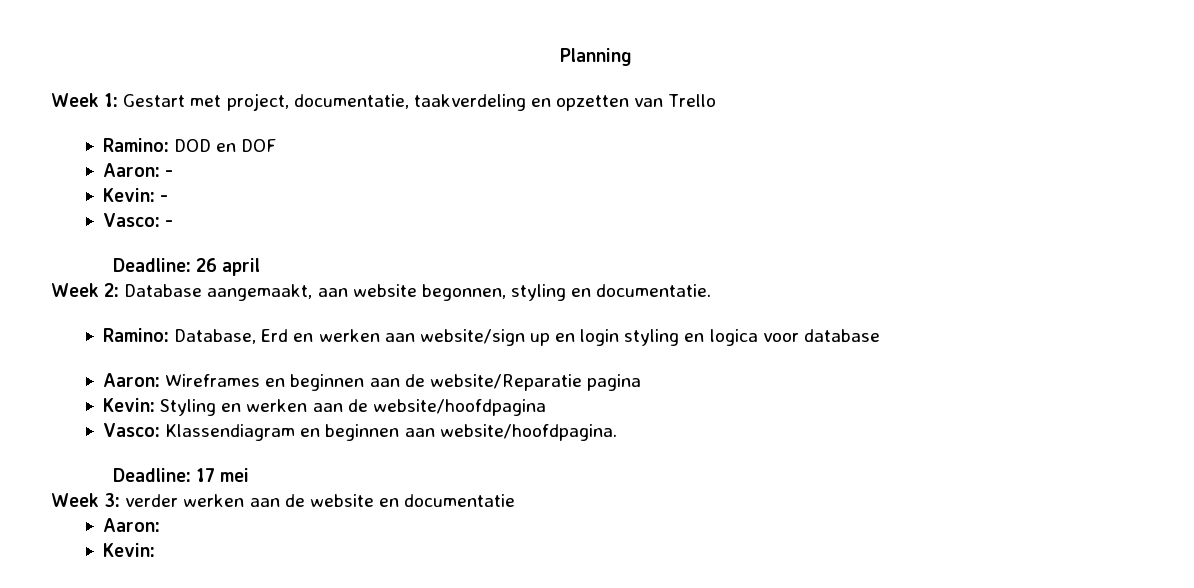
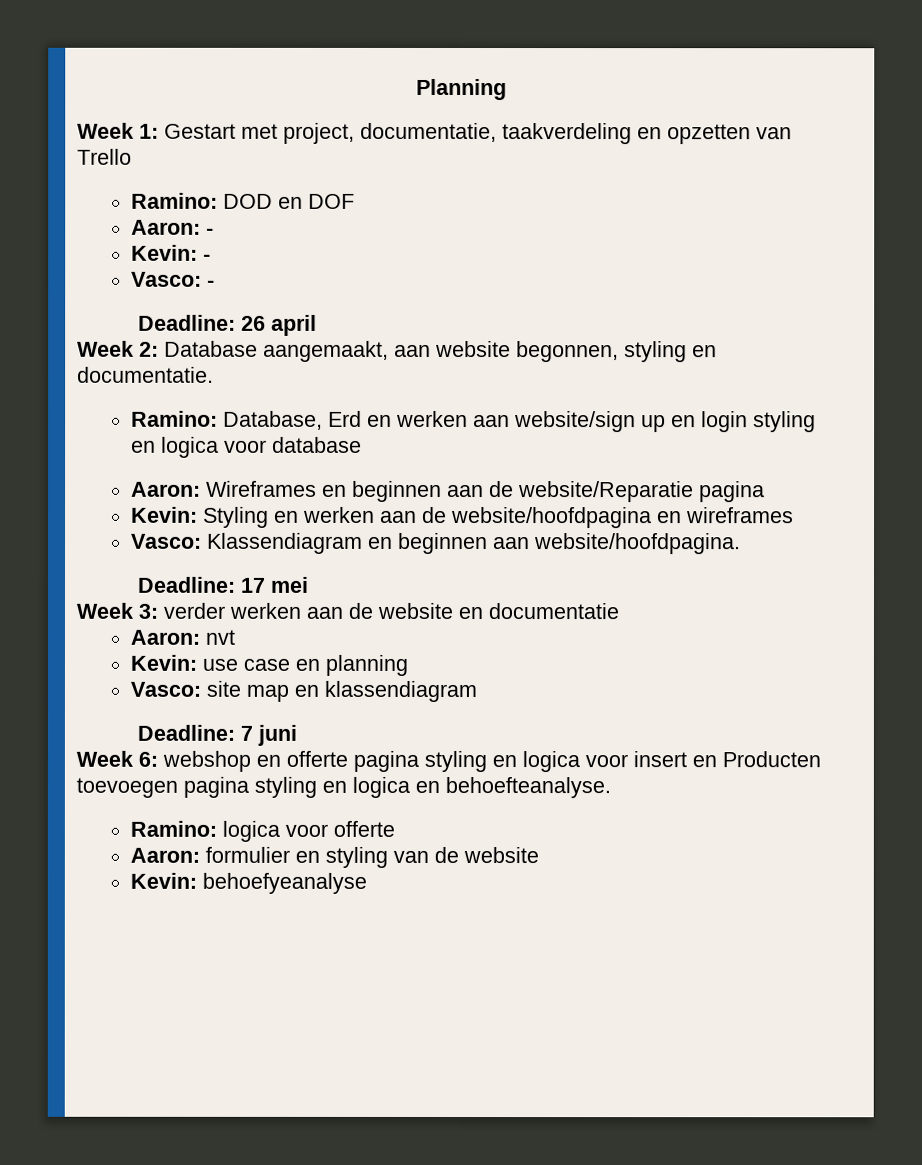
(546, 407) none -> [657,507,795,524] en wireframes
[103,543,156,557] // Kevin: -> [205,629,236,645] [130,654,409,676] [130,680,478,703] [137,724,298,746] [76,750,821,773] [76,776,611,799] [130,820,396,842] [130,846,540,868] [130,872,368,894] nvt // Kevin: use case en planning // Vasco: site map en klassendiagram // Deadline: 7 juni // Week 6: webshop en offerte pagina styling en logica voor insert en Producten toevoegen pagina styling en logica en behoefteanalyse. // Ramino: logica voor offerte // Aaron: formulier en styling van de website // Kevin: behoefyeanalyse

